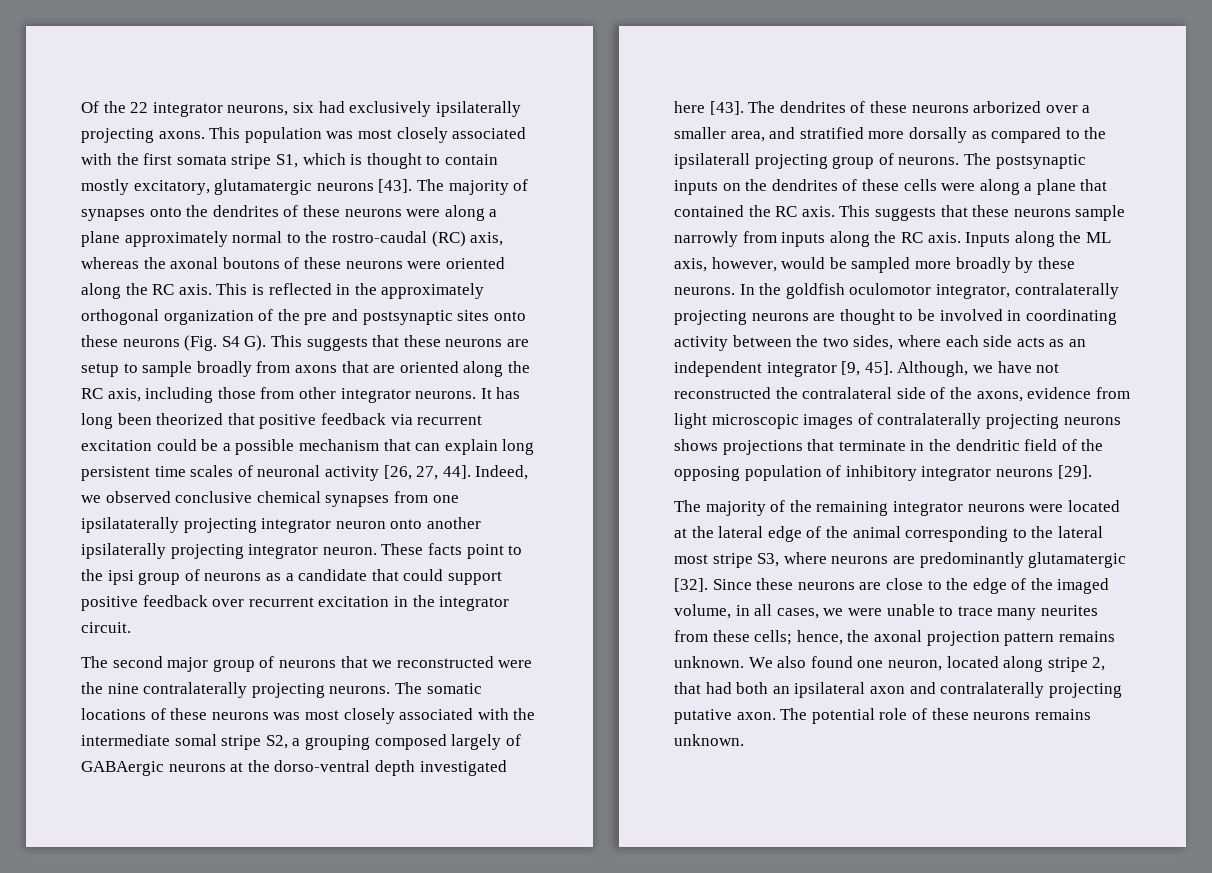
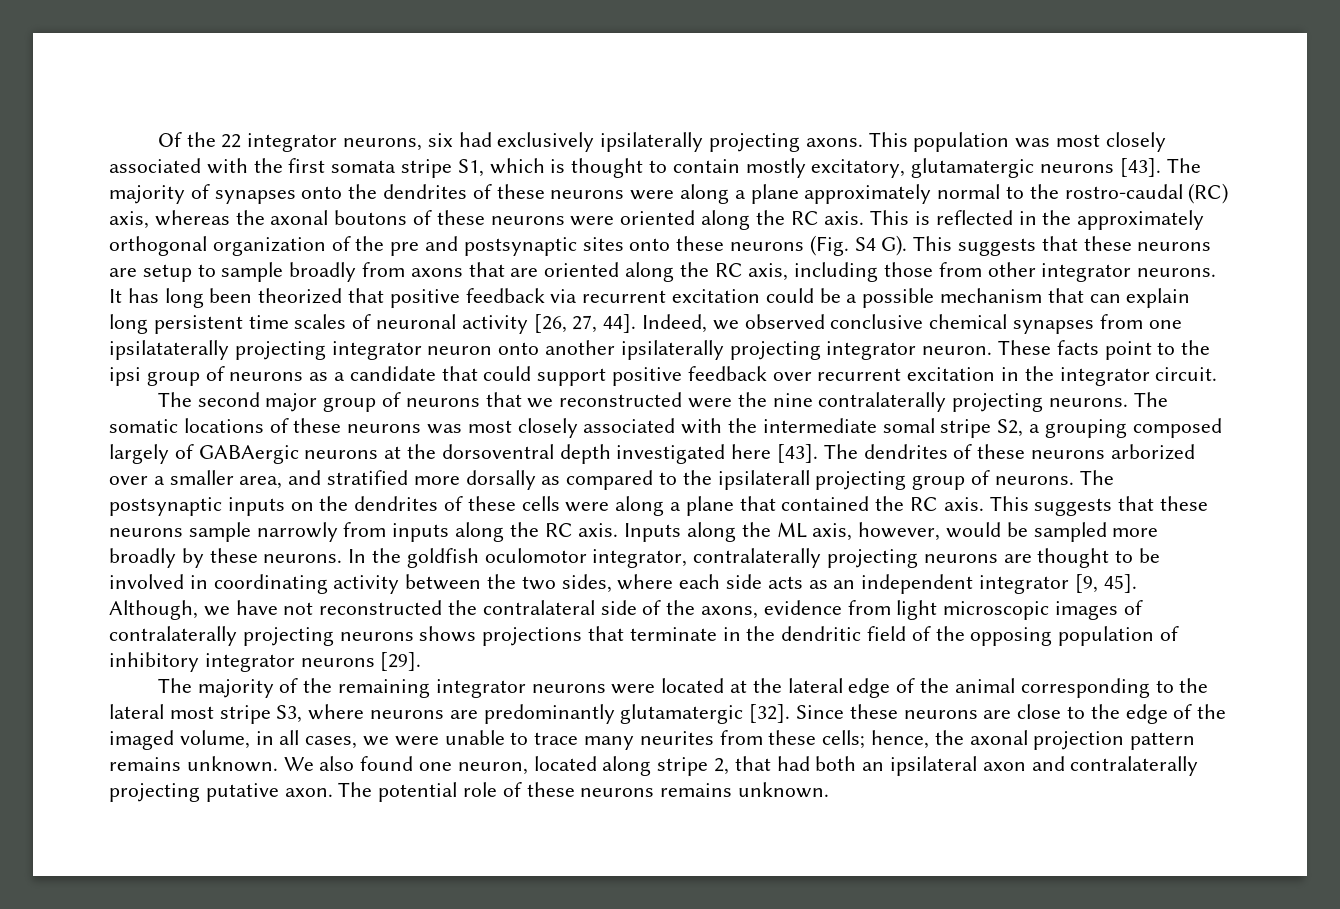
[274,760,371,772] dorso-ventral -> [441,444,554,459] dorsoventral

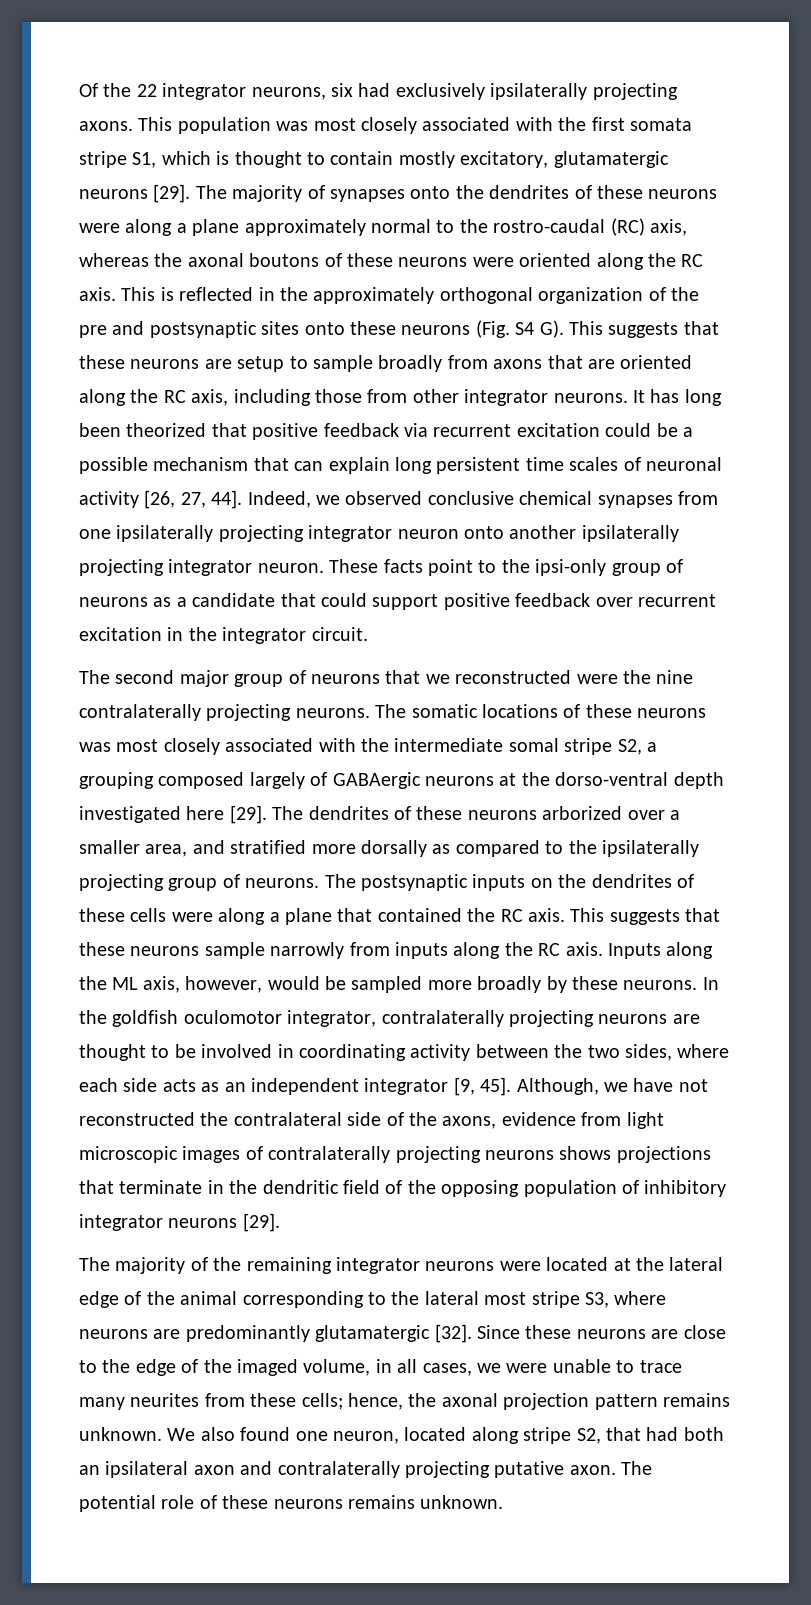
[1119,158,1161,177] [43]. -> [153,184,191,203] [29].
[109,340,229,360] ipsilataterally -> [116,525,214,542] ipsilaterally
[109,367,141,386] ipsi -> [535,559,607,576] ipsi-only
[441,444,554,459] dorsoventral -> [555,772,669,786] dorso-ventral
[777,444,819,463] [43]. -> [229,805,267,824] [29].
[717,470,810,490] ipsilaterall -> [601,840,699,857] ipsilaterally
[714,758,730,775] 2, -> [576,1428,601,1444] S2,

